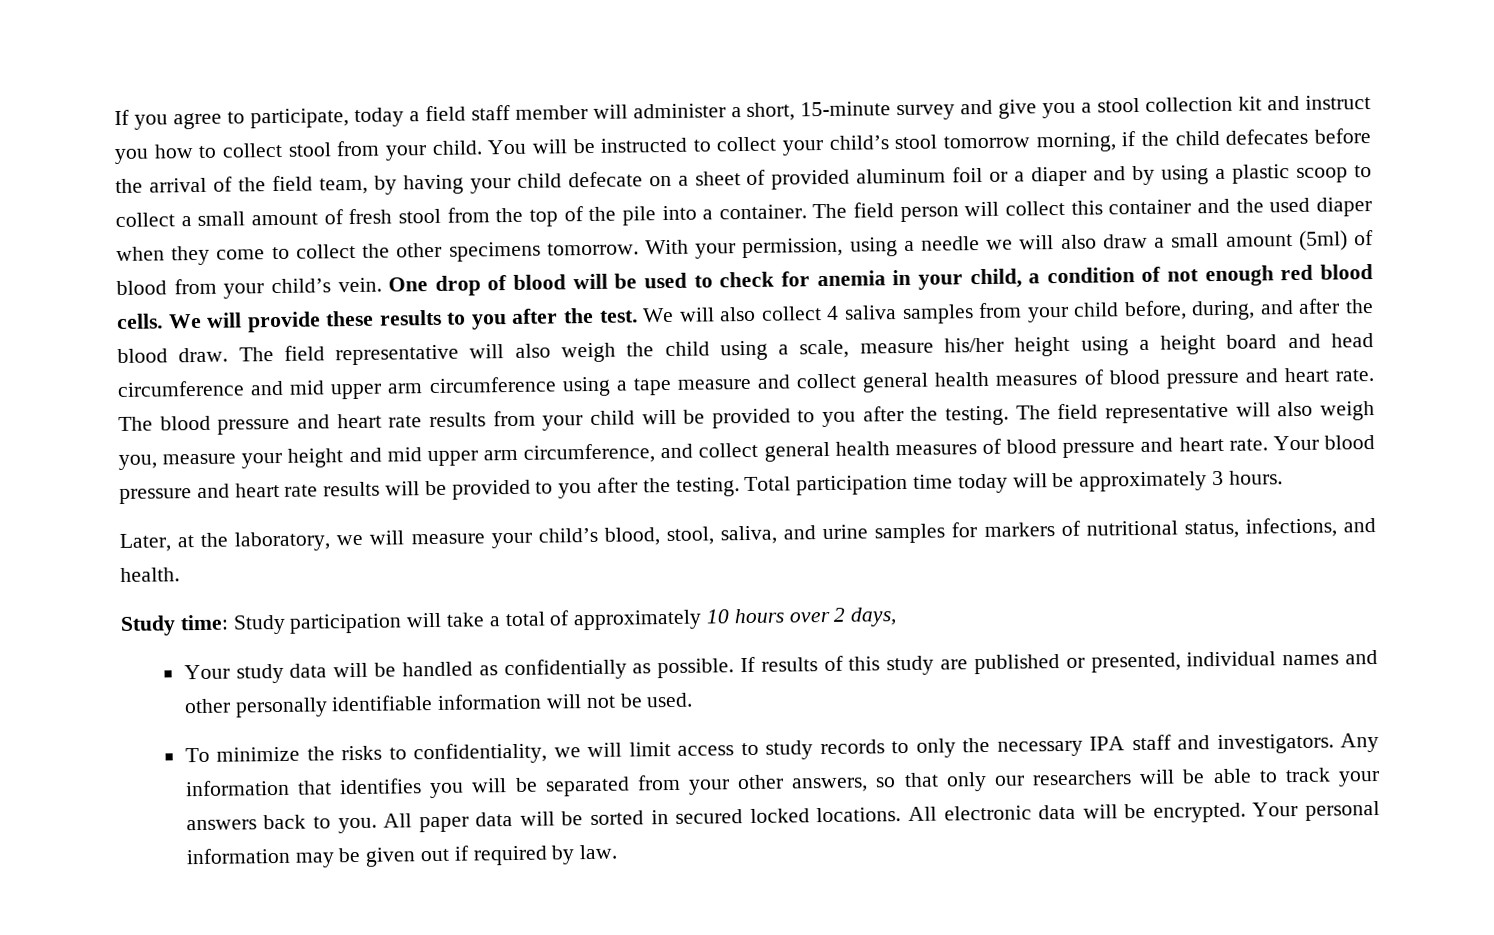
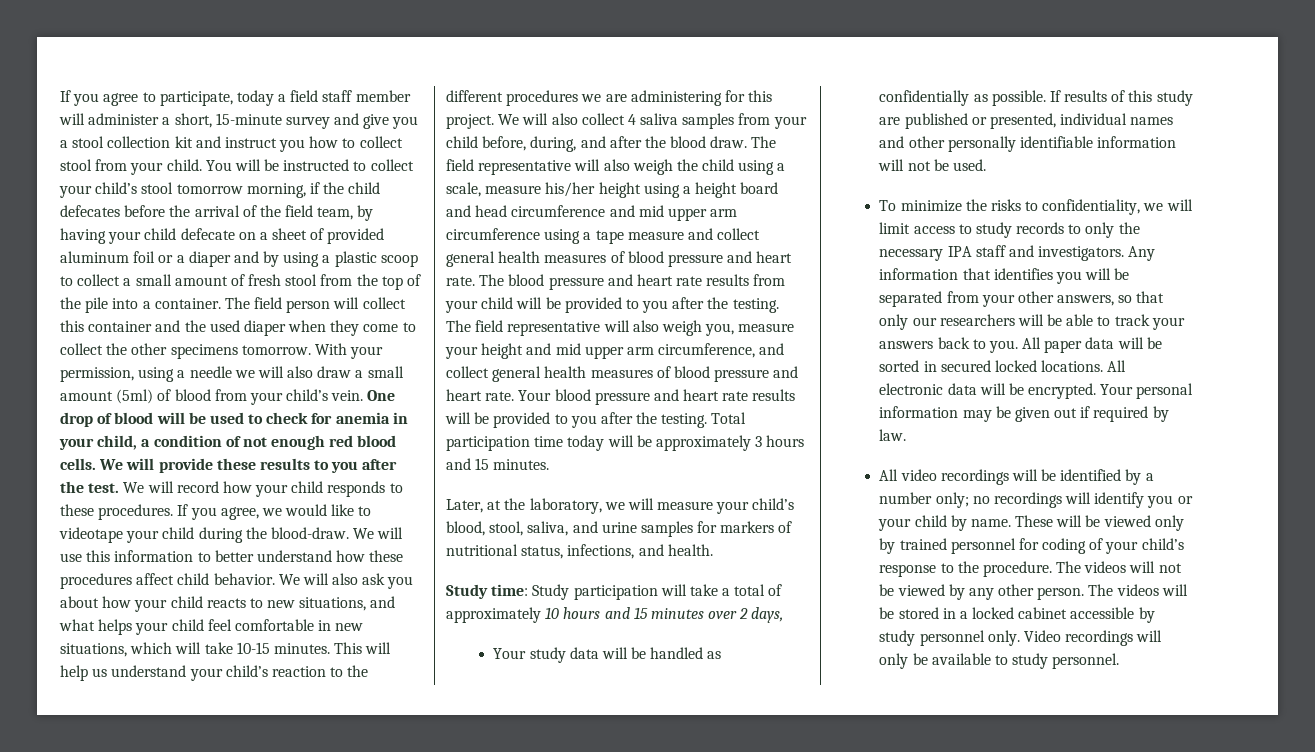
(715, 314) none -> [176,481,403,497] [60,504,372,520] [59,527,404,543] [60,550,404,562] [60,573,414,589] [60,596,396,612] [59,619,364,635] [60,642,392,657] [60,665,369,681] [446,90,773,106] [446,113,549,129] record how your child responds to these procedures. If you agree, we would like to videotape your child during the blood-draw. We will use this information to better understand how these procedures affect child behavior. We will also ask you about how your child reacts to new situations, and what helps your child feel comfortable in new situations, which will take 10-15 minutes. This will help us understand your child’s reaction to the different procedures we are administering for this project. We will
[1228,470,1283,485] hours. -> [766,435,805,447] [446,458,550,470] hours and 15 minutes.
(784, 616) none -> [604,607,704,619] and 15 minutes
(618, 852) none -> [879,469,1154,485] [879,492,1193,508] [878,515,1184,531] [879,538,1184,554] [879,561,1182,577] [879,584,1188,600] [879,607,1155,623] [879,630,1163,646] [879,653,1120,669] // All video recordings will be identified by a number only; no recordings will identify you or your child by name. These will be viewed only by trained personnel for coding of your child’s response to the procedure. The videos will not be viewed by any other person. The videos will be stored in a locked cabinet accessible by study personnel only. Video recordings will only be available to study personnel.

